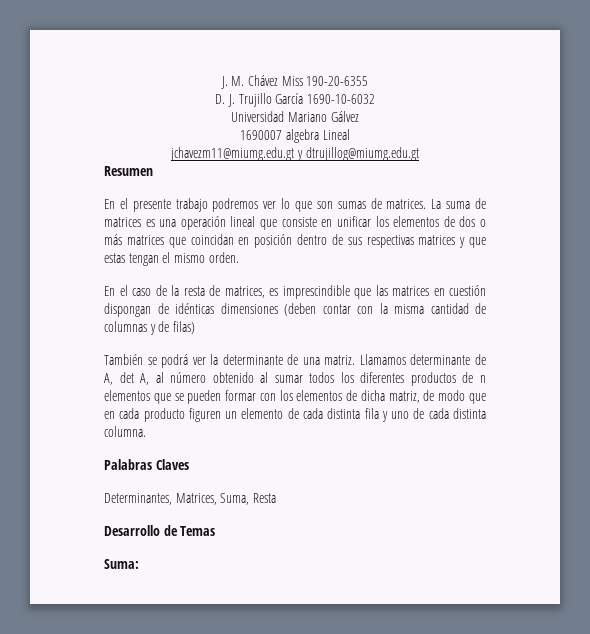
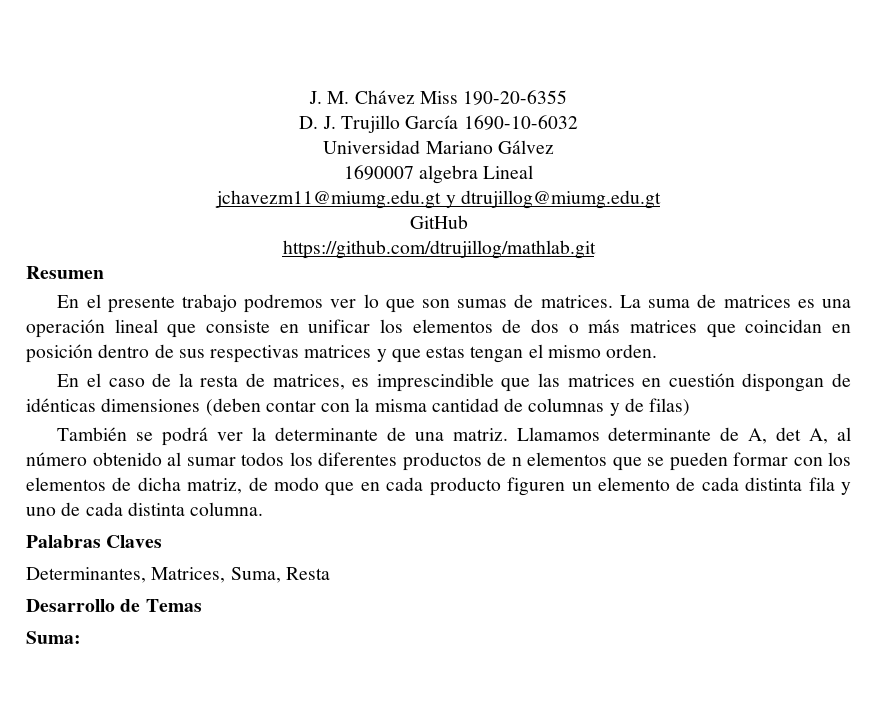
(419, 154) none -> [409,215,468,229] [282,240,596,259] // GitHub // https://github.com/dtrujillog/mathlab.git

